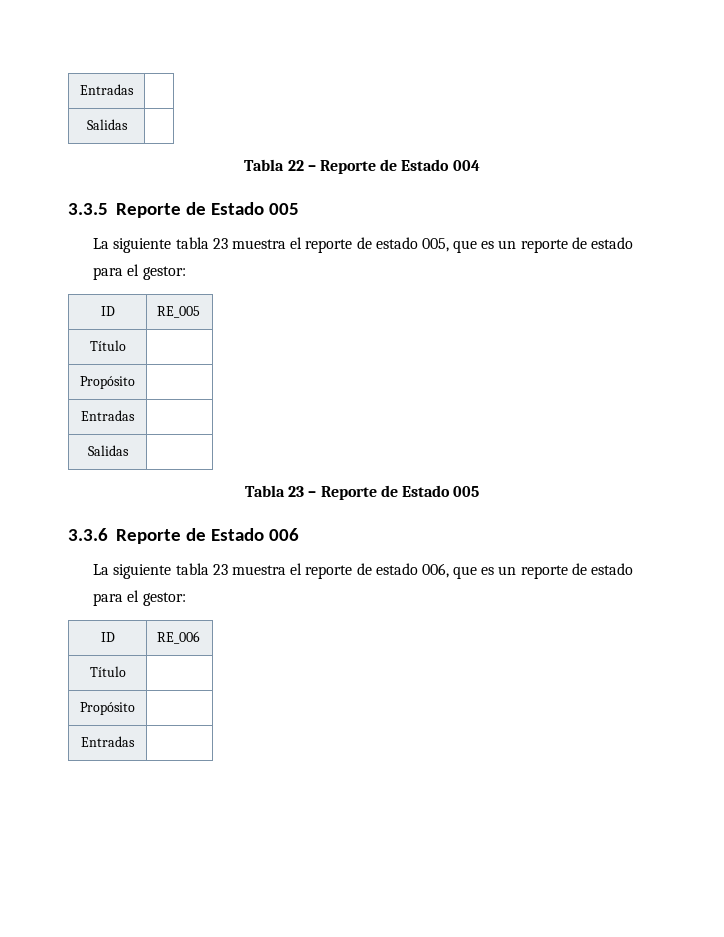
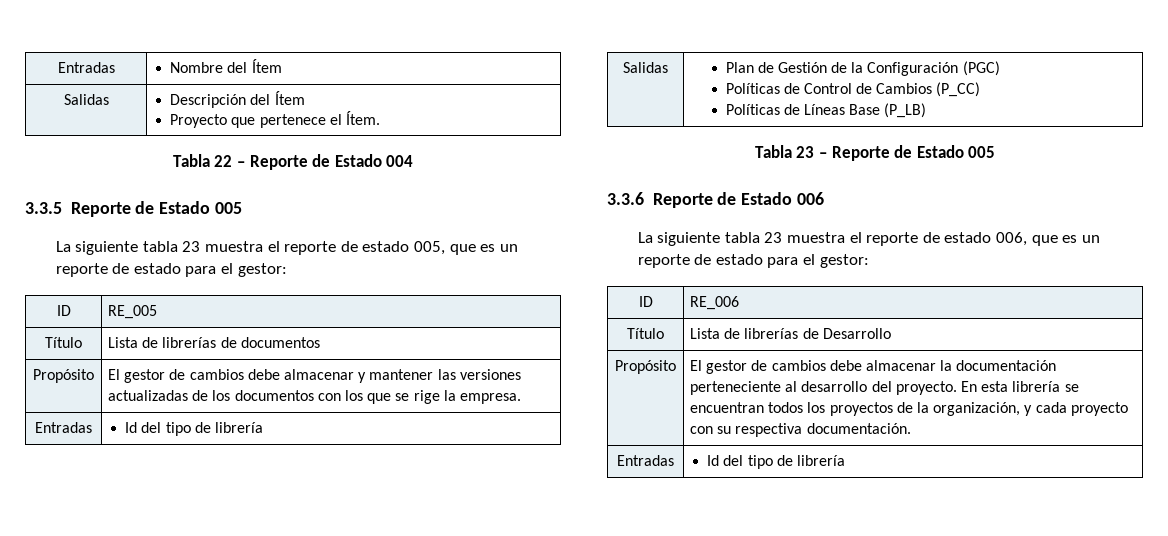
[80,84,134,95] [86,119,128,130] Entradas | // Salidas | -> [57,62,115,73] [170,59,282,73] [63,94,109,105] [170,91,305,108] [170,111,380,128] Entradas | Nombre del Ítem // Salidas | Descripción del Ítem // Proyecto que pertenece el Ítem.
[80,376,135,389] [81,410,135,421] [87,445,129,456] // Propósito | // Entradas | // Salidas | -> [108,337,320,348] [33,369,94,383] [108,369,521,383] [108,390,521,404] [35,422,92,433] [125,422,263,436] [623,62,668,73] [725,61,1000,76] [725,82,981,97] [725,103,927,118] Lista de librerías de documentos // Propósito | El gestor de cambios debe almacenar y mantener las versiones actualizadas de los documentos con los que se rige la empresa. // Entradas | Id del tipo de librería // Salidas | Plan de Gestión de la Configuración (PGC) // Políticas de Control de Cambios (P_CC) // Políticas de Líneas Base (P_LB)
[80,702,135,715] [81,736,135,747] // Propósito | // Entradas | -> [690,328,891,339] [615,360,676,374] [690,360,1057,374] [690,381,1079,395] [690,402,1128,416] [690,423,911,437] [617,455,674,466] [707,455,845,469] Lista de librerías de Desarrollo // Propósito | El gestor de cambios debe almacenar la documentación perteneciente al desarrollo del proyecto. En esta librería se encuentran todos los proyectos de la organización, y cada proyecto con su respectiva documentación. // Entradas | Id del tipo de librería

